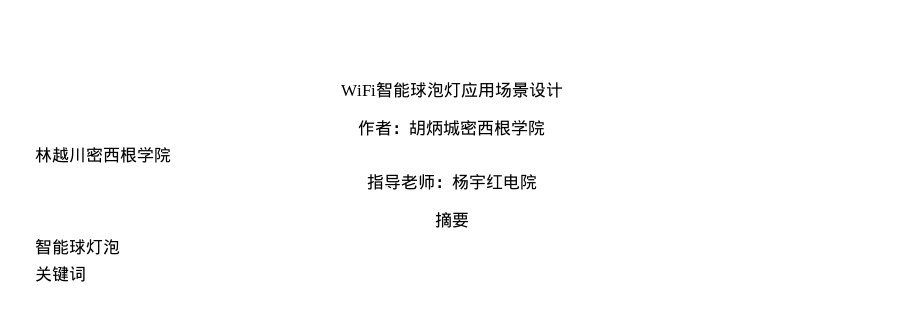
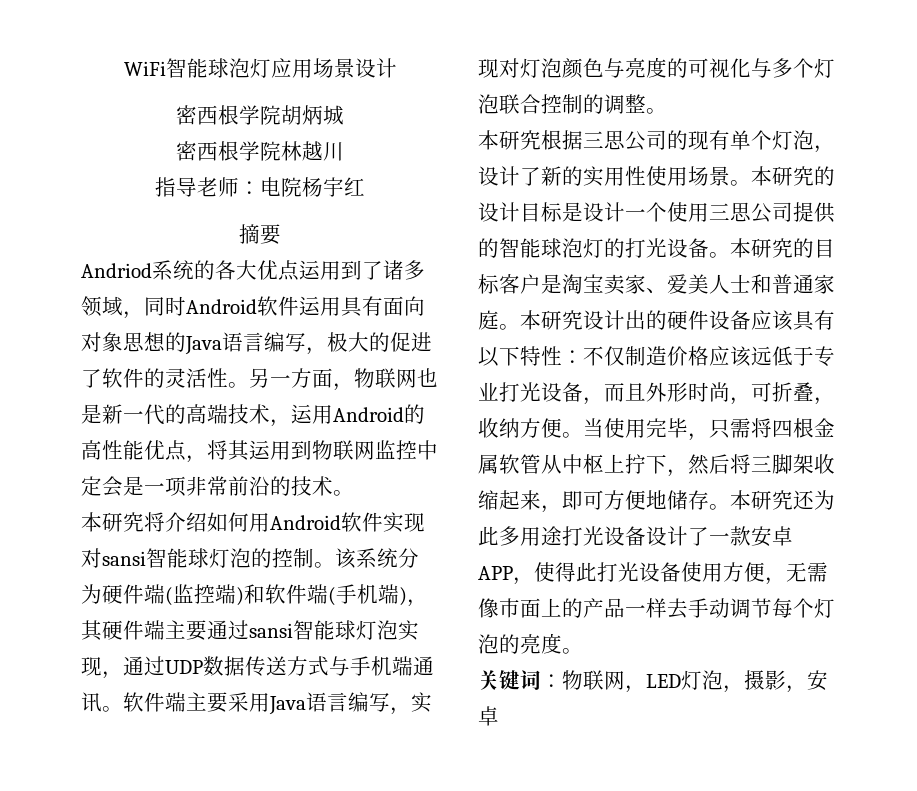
[358,120,545,136] [35,147,171,163] 作者：胡炳城密西根学院 // 林越川密西根学院 -> [176,105,344,125] [176,141,344,161] 密西根学院胡炳城 // 密西根学院林越川
(452, 183) none -> [260,177,302,197] 电院
[502,174,537,190] 电院 -> (365, 186) none
[35,238,120,255] [35,266,86,282] 智能球灯泡 // 关键词 -> [81,260,425,281] [81,296,425,319] [81,332,432,355] [81,368,438,391] [81,404,425,427] [81,440,438,463] [81,476,354,497] [81,512,425,533] [81,548,419,569] [81,584,428,607] [81,620,419,641] [81,656,434,679] [81,692,432,715] [478,57,835,79] [478,94,667,114] [478,130,835,153] [478,166,835,187] [478,202,835,223] [478,238,835,258] [478,274,835,295] [478,310,835,331] [478,346,835,367] [478,382,835,405] [478,418,835,441] [478,454,835,477] [478,490,835,513] [478,526,793,547] [478,562,828,585] [478,598,835,619] [478,633,583,654] [478,670,828,693] [478,706,499,726] Andriod系统的各大优点运用到了诸多领域，同时Android软件运用具有面向对象思想的Java语言编写，极大的促进了软件的灵活性。另一方面，物联网也是新一代的高端技术，运用Android的高性能优点，将其运用到物联网监控中定会是一项非常前沿的技术。 // 本研究将介绍如何用Android软件实现对sansi智能球灯泡的控制。该系统分为硬件端(监控端)和软件端(手机端)，其硬件端主要通过sansi智能球灯泡实现，通过UDP数据传送方式与手机端通讯。软件端主要采用Java语言编写，实现对灯泡颜色与亮度的可视化与多个灯泡联合控制的调整。 // 本研究根据三思公司的现有单个灯泡，设计了新的实用性使用场景。本研究的设计目标是设计一个使用三思公司提供的智能球泡灯的打光设备。本研究的目标客户是淘宝卖家、爱美人士和普通家庭。本研究设计出的硬件设备应该具有以下特性：不仅制造价格应该远低于专业打光设备，而且外形时尚，可折叠，收纳方便。当使用完毕，只需将四根金属软管从中枢上拧下，然后将三脚架收缩起来，即可方便地储存。本研究还为此多用途打光设备设计了一款安卓APP，使得此打光设备使用方便，无需像市面上的产品一样去手动调节每个灯泡的亮度。 // 关键词：物联网，LED灯泡，摄影，安卓

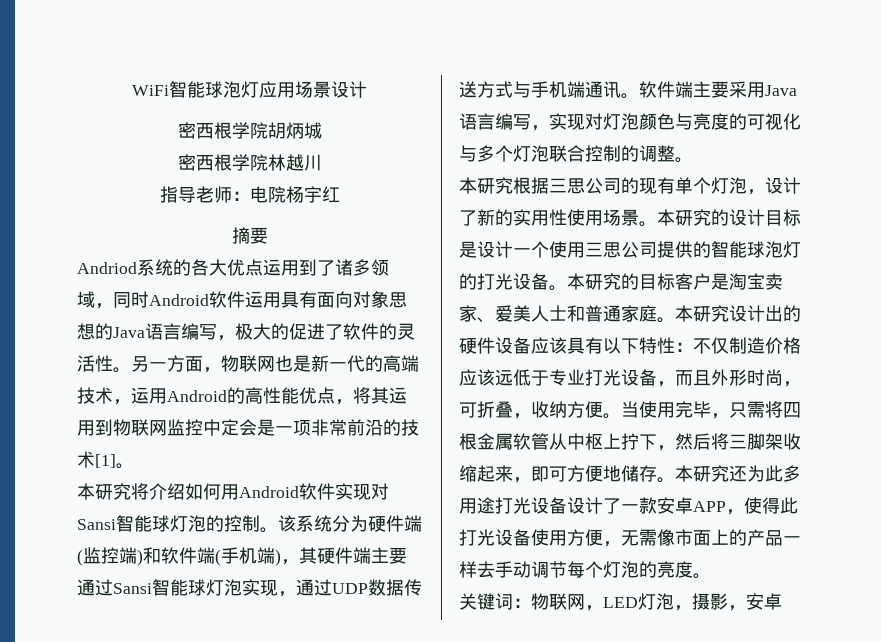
(333, 486) none -> [95,454,116,468] [1]
[102,551,146,566] sansi -> [77,519,116,530] Sansi
[249,623,293,638] sansi -> [113,583,152,594] Sansi

